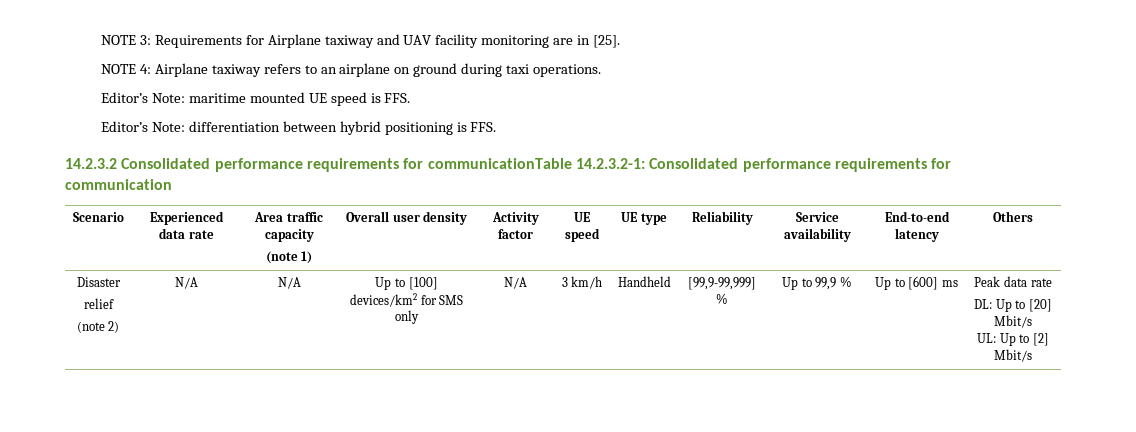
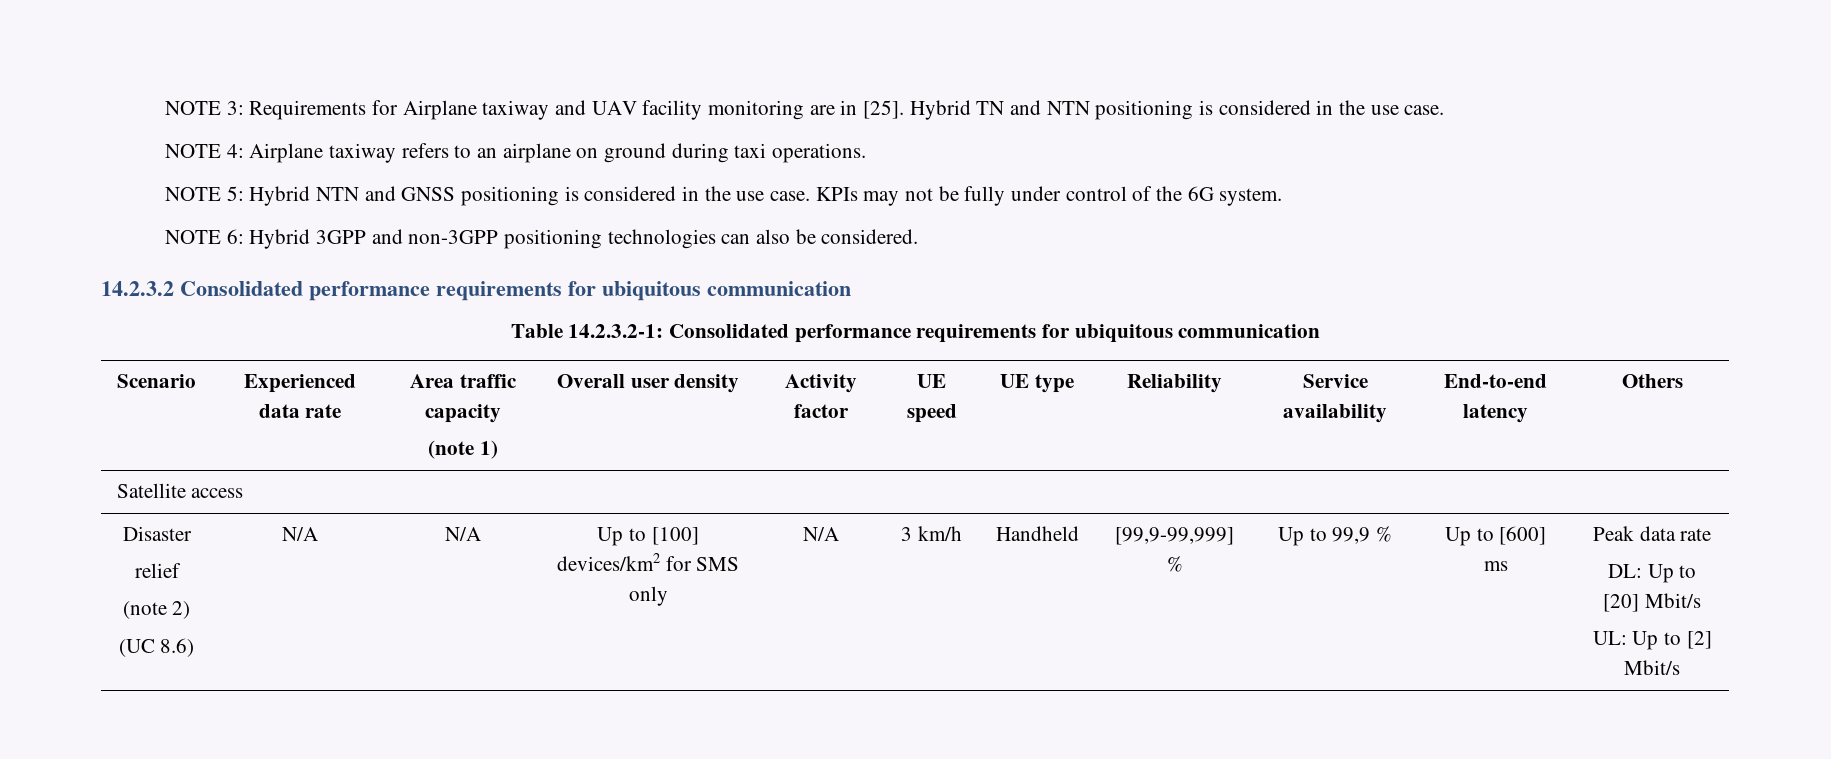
(620, 41) none -> [909,100,1445,120] Hybrid TN and NTN positioning is considered in the use case.
[101,92,411,106] [101,121,497,135] Editor’s Note: maritime mounted UE speed is FFS. // Editor’s Note: differentiation between hybrid positioning is FFS. -> [164,186,1283,206] [164,229,919,249] NOTE 5: Hybrid NTN and GNSS positioning is considered in the use case. KPIs may not be fully under control of the 6G system. // NOTE 6: Hybrid 3GPP and non-3GPP positioning technologies can also be considered.
[427,158,572,169] communicationTable -> [602,281,851,301] [510,324,563,338] ubiquitous communication // Table
(952, 163) none -> [1074,324,1173,343] ubiquitous
(1033, 216) none -> [116,483,244,498] // Satellite access
(120, 327) none -> [118,638,195,657] // (UC 8.6)

